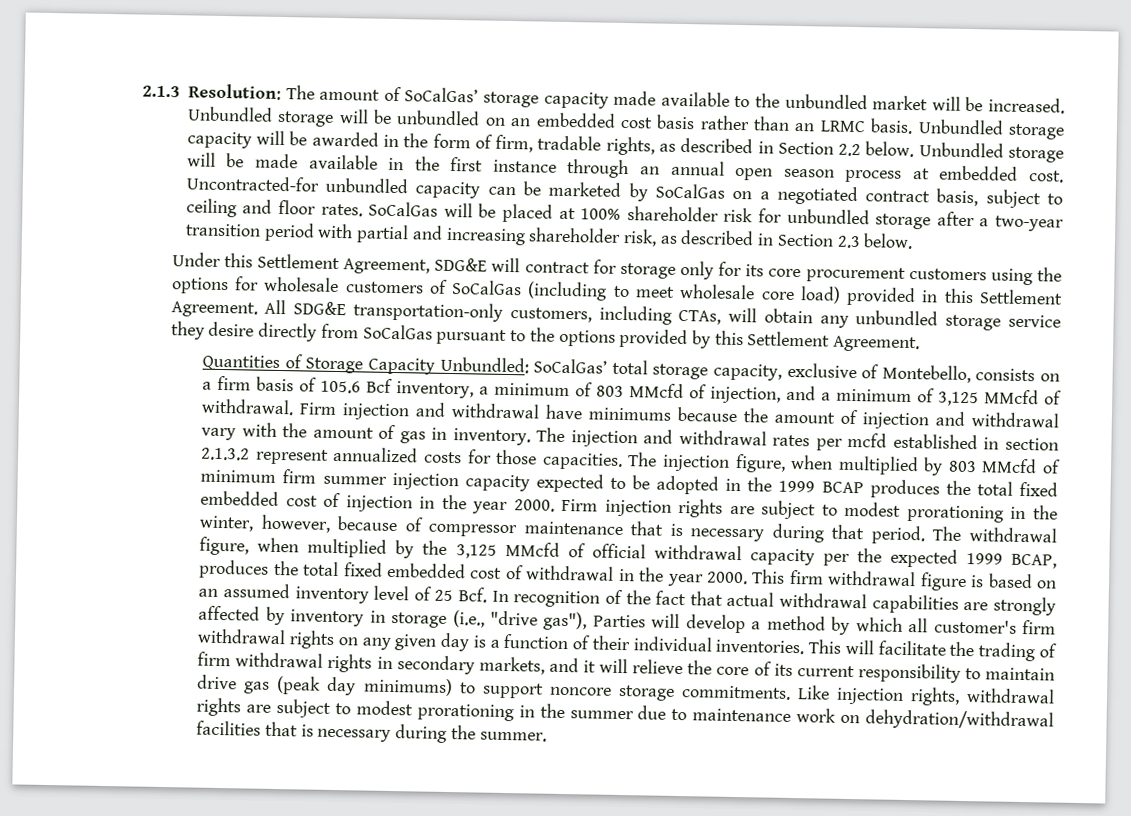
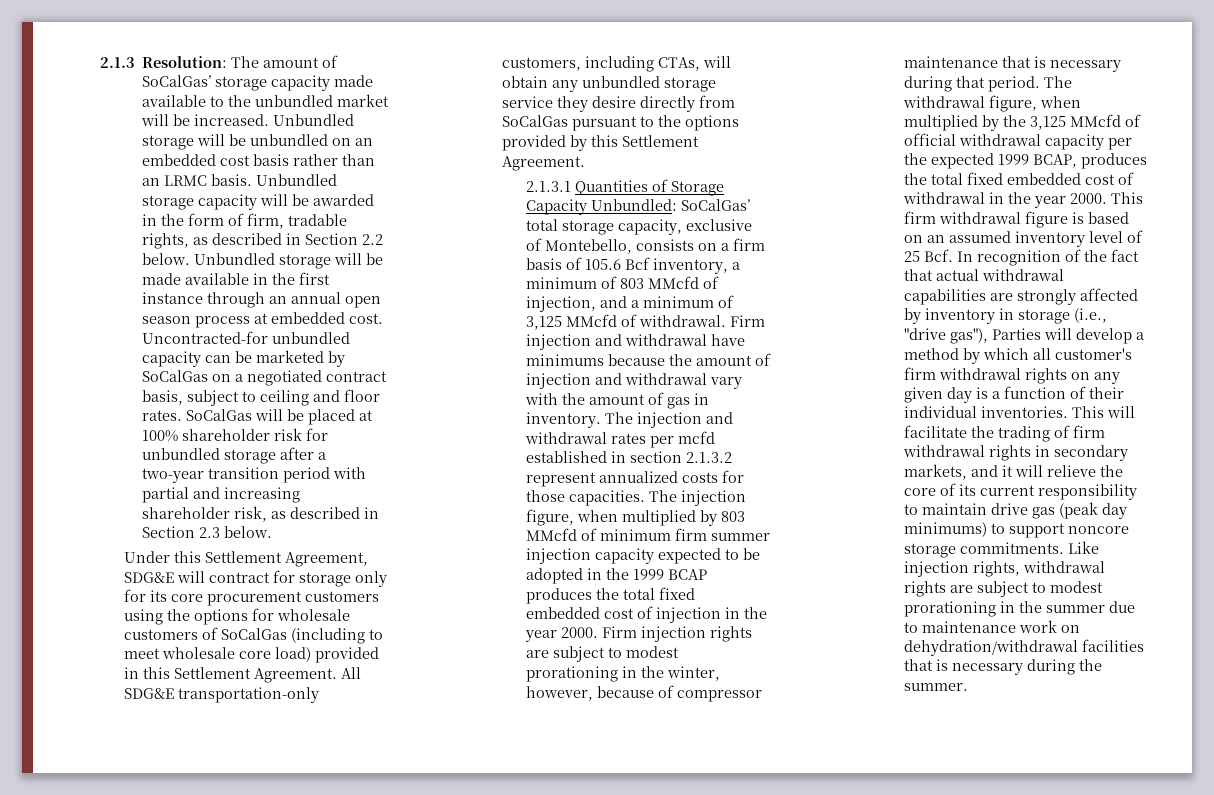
(921, 344) none -> [525,181,571,192] 2.1.3.1

